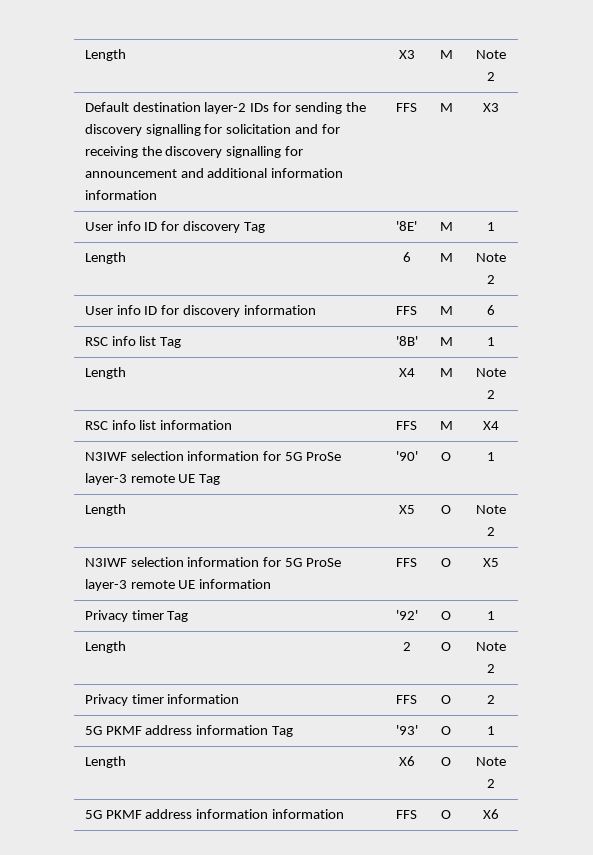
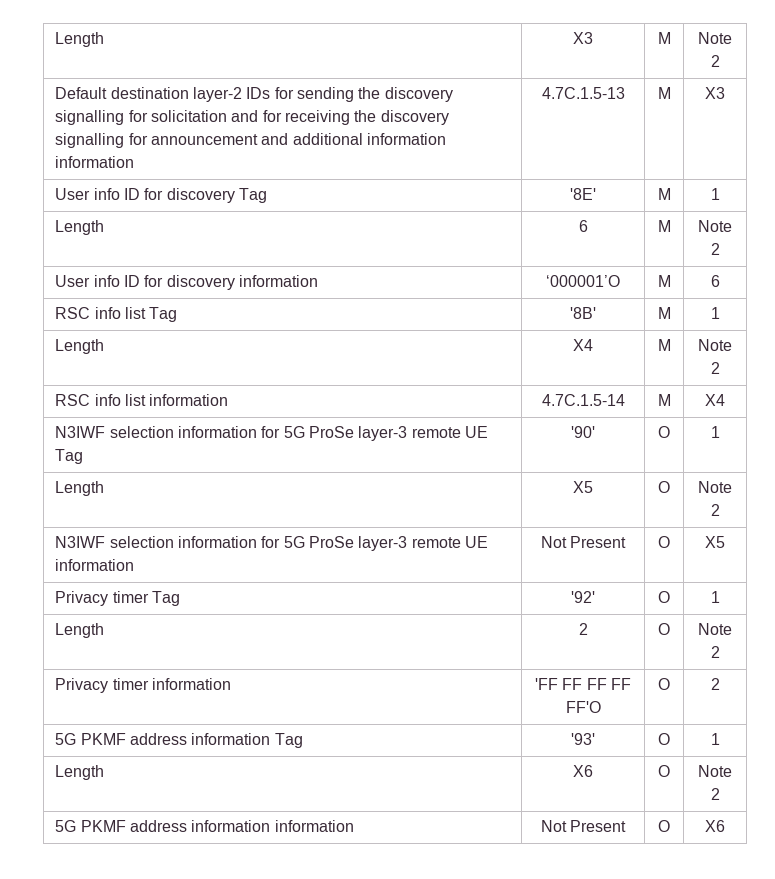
[396,103,417,112] FFS -> [541,87,625,99] 4.7C.1.5-13
[396,306,417,315] FFS -> [546,275,620,287] ‘000001’O
[396,421,417,430] FFS -> [541,394,625,406] 4.7C.1.5-14
[396,558,417,567] FFS -> [540,536,627,548] Not Present
[396,695,417,704] FFS -> [535,678,631,690] [565,701,601,713] 'FF FF FF FF FF'O
[396,810,417,819] FFS -> [540,820,627,832] Not Present

